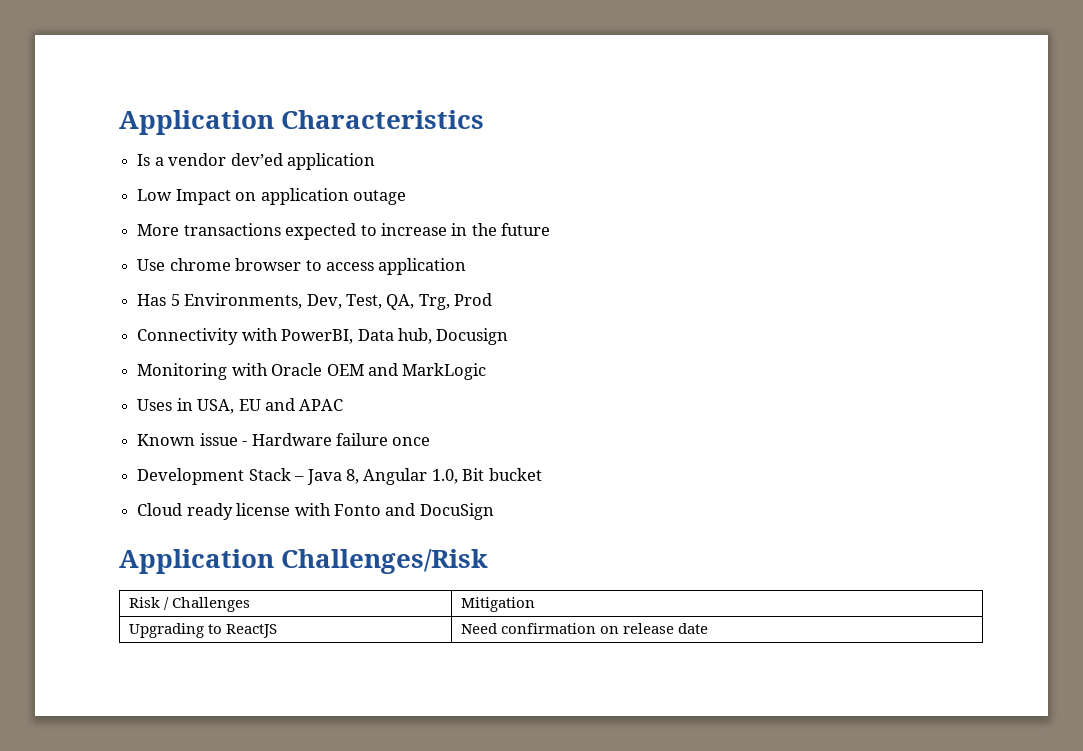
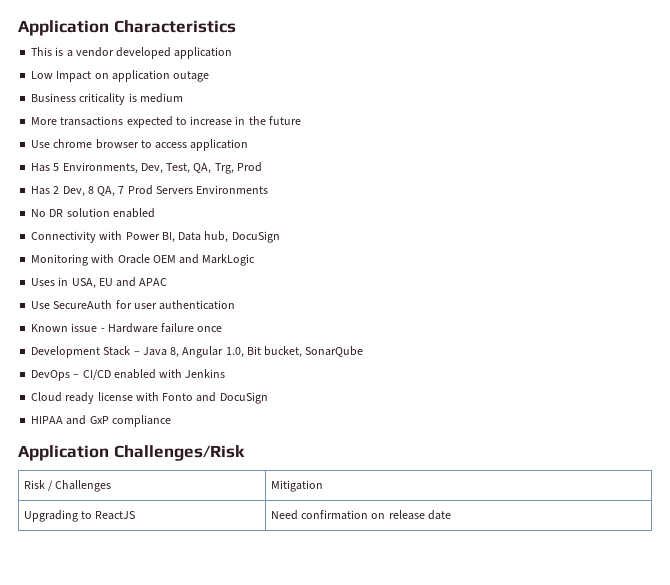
[137,154,151,166] Is -> [31,47,64,56] This is
[230,153,283,166] dev’ed -> [116,47,172,59] developed
(406, 197) none -> [31,93,183,105] // Business criticality is medium
(493, 299) none -> [31,185,269,197] [31,208,155,218] // Has 2 Dev, 8 QA, 7 Prod Servers Environments // No DR solution enabled
[281,329,354,344] PowerBI, -> [125,232,175,243] Power BI,
[436,328,509,345] Docusign -> [231,231,280,243] DocuSign
(344, 405) none -> [31,300,236,310] // Use SecureAuth for user authentication
[488,468,542,481] bucket -> [264,346,364,358] [31,369,226,381] bucket, SonarQube // DevOps – CI/CD enabled with Jenkins
(494, 511) none -> [31,415,171,427] // HIPAA and GxP compliance

